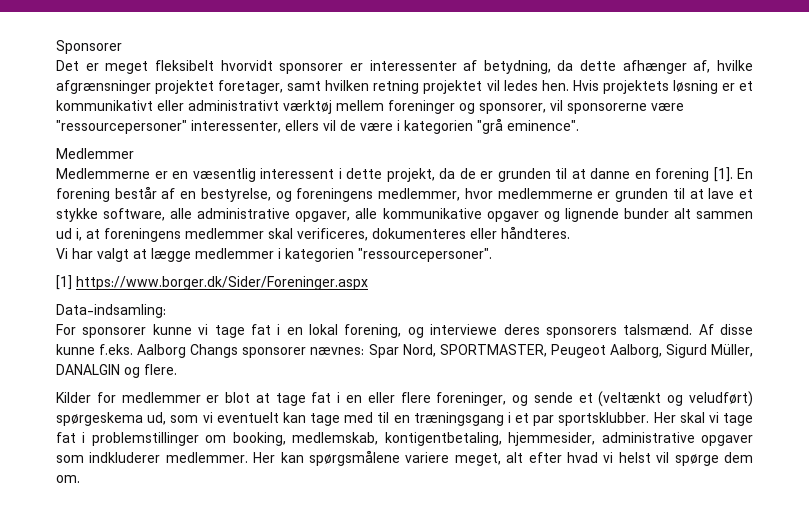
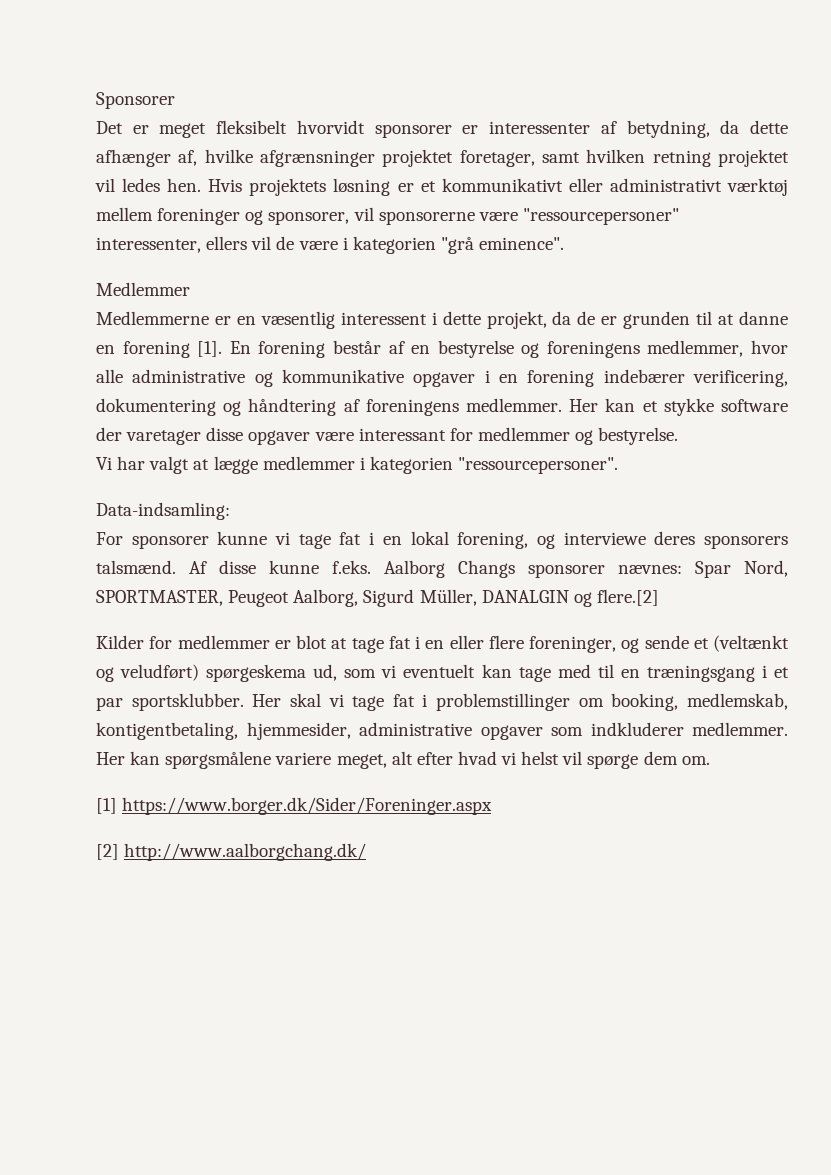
[200,188,271,202] bestyrelse, -> [437,340,514,358] bestyrelse
[497,188,754,202] [56,208,754,222] [56,226,570,242] medlemmerne er grunden til at lave et stykke software, alle administrative opgaver, alle kommunikative opgaver og lignende bunder alt sammen ud i, at foreningens medlemmer skal verificeres, dokumenteres eller håndteres. -> [96,369,788,387] [96,398,789,416] [96,427,679,445] alle administrative og kommunikative opgaver i en forening indebærer verificering, dokumentering og håndtering af foreningens medlemmer. Her kan et stykke software der varetager disse opgaver være interessant for medlemmer og bestyrelse.
[56,275,368,290] // [1] https://www.borger.dk/Sider/Foreninger.aspx -> (619, 465) none
[144,364,177,375] flere. -> [596,589,659,606] flere.[2]
(80, 479) none -> [96,797,493,815] [96,843,367,861] // [1] https://www.borger.dk/Sider/Foreninger.aspx // [2] http://www.aalborgchang.dk/

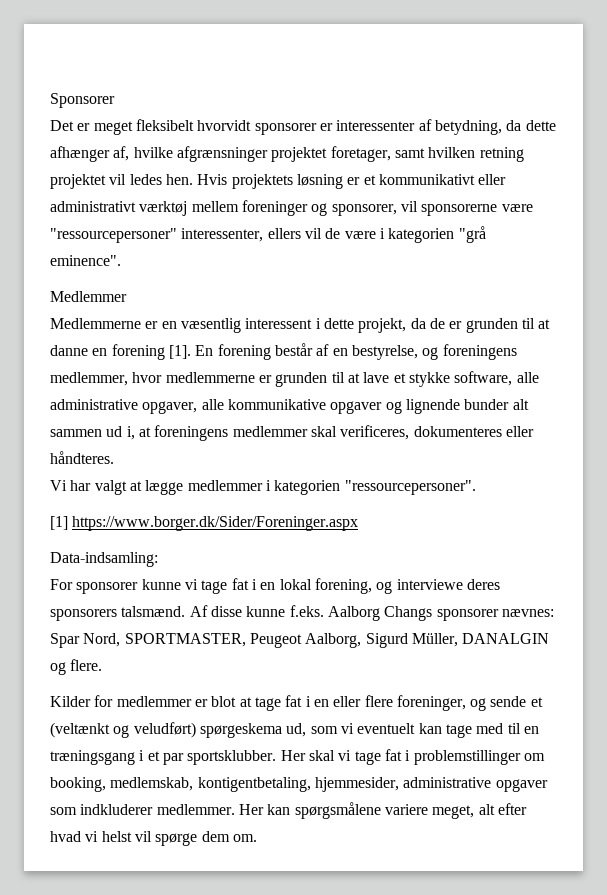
[437,340,514,358] bestyrelse -> [351,345,418,360] bestyrelse,
[96,369,788,387] [96,398,789,416] [96,427,679,445] alle administrative og kommunikative opgaver i en forening indebærer verificering, dokumentering og håndtering af foreningens medlemmer. Her kan et stykke software der varetager disse opgaver være interessant for medlemmer og bestyrelse. -> [165,371,539,387] [50,399,529,414] [50,425,534,441] [50,451,114,464] medlemmerne er grunden til at lave et stykke software, alle administrative opgaver, alle kommunikative opgaver og lignende bunder alt sammen ud i, at foreningens medlemmer skal verificeres, dokumenteres eller håndteres.
(619, 465) none -> [50,516,359,531] // [1] https://www.borger.dk/Sider/Foreninger.aspx
[596,589,659,606] flere.[2] -> [70,659,103,671] flere.
[96,797,493,815] [96,843,367,861] // [1] https://www.borger.dk/Sider/Foreninger.aspx // [2] http://www.aalborgchang.dk/ -> (257, 838) none

